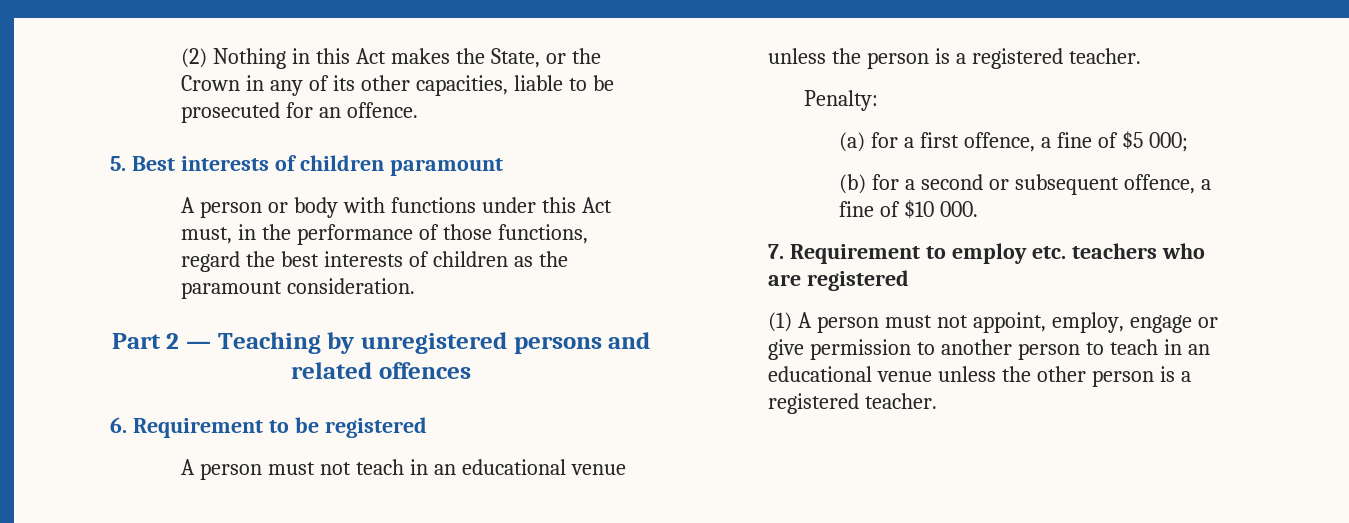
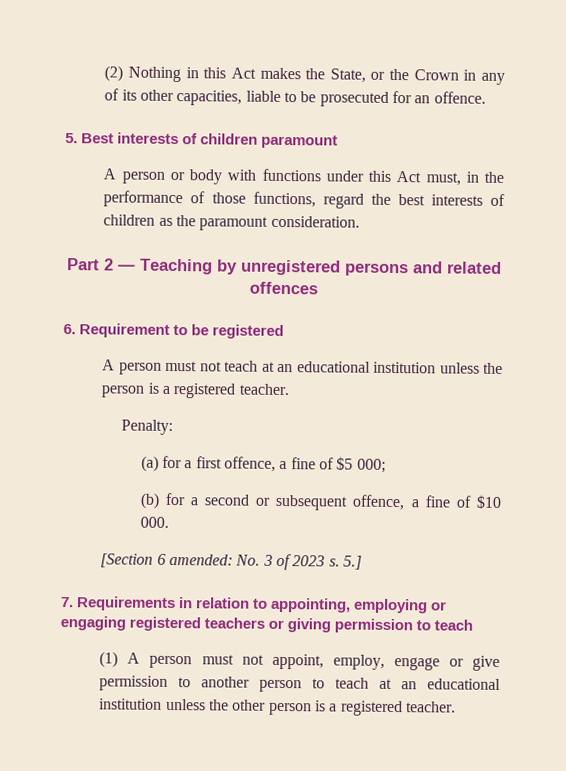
[409,459,626,475] in an educational venue -> [261,361,437,374] at an educational institution
[768,243,1205,264] [768,270,909,291] 7. Requirement to employ etc. teachers who are registered -> [100,553,362,571] [60,596,448,614] [60,615,474,634] [Section 6 amended: No. 3 of 2023 s. 5.] // 7. Requirements in relation to appointing, employing or engaging registered teachers or giving permission to teach
[1163,339,1210,355] [768,366,932,382] in an educational venue -> [379,678,501,690] [99,698,163,710] at an educational institution

